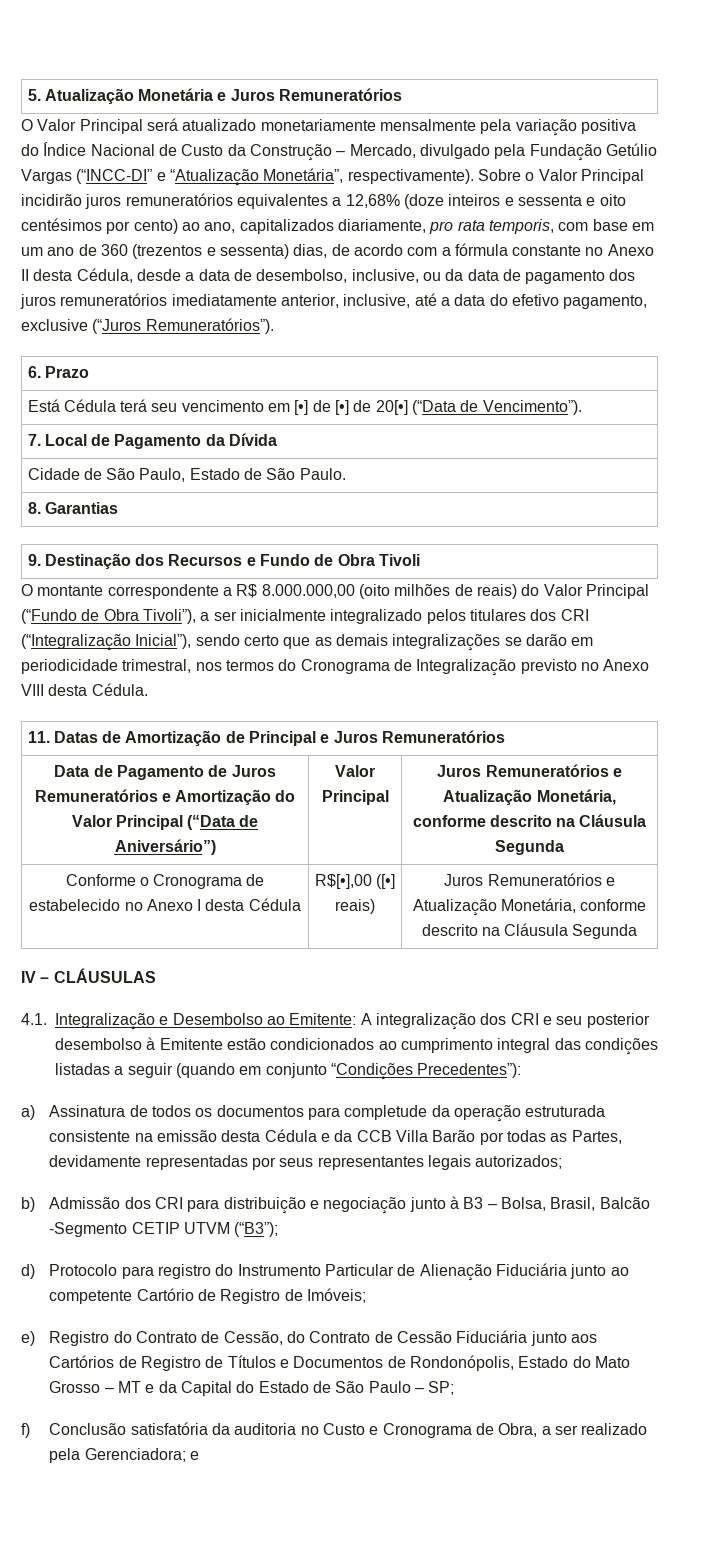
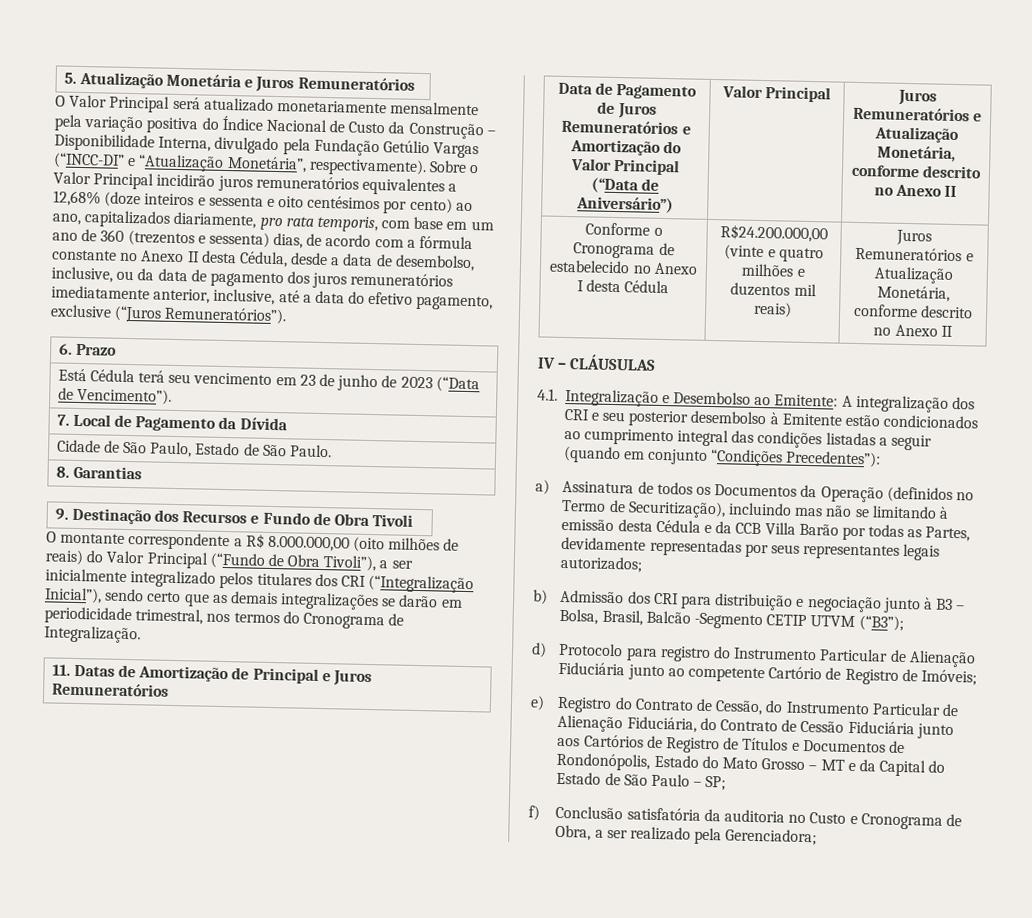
[349,144,416,158] Mercado, -> [54,133,212,152] Disponibilidade Interna,
[294,400,408,415] [•] de [•] de 20[•] -> [299,373,433,392] 23 de junho de 2023
[416,659,650,676] [21,683,148,696] Integralização previsto no Anexo VIII desta Cédula. -> [44,625,141,644] Integralização.
[556,814,647,827] [495,840,564,855] na Cláusula Segunda -> [873,184,958,198] no Anexo II
[314,874,396,889] R$[•],00 ([•] -> [720,224,828,243] [724,244,824,263] [741,263,805,277] [730,282,817,297] R$24.200.000,00 (vinte e quatro milhões e duzentos mil
[481,923,638,939] na Cláusula Segunda -> [873,324,953,337] no Anexo II
[216,1105,606,1122] [49,1130,153,1142] documentos para completude da operação estruturada consistente na -> [714,484,974,503] [561,499,949,519] Documentos da Operação (definidos no Termo de Securitização), incluindo mas não se limitando à
(306, 1337) none -> [785,701,959,717] [557,714,717,733] Instrumento Particular de Alienação Fiduciária, do
[190,1451,200,1460] e -> (818, 837) none

